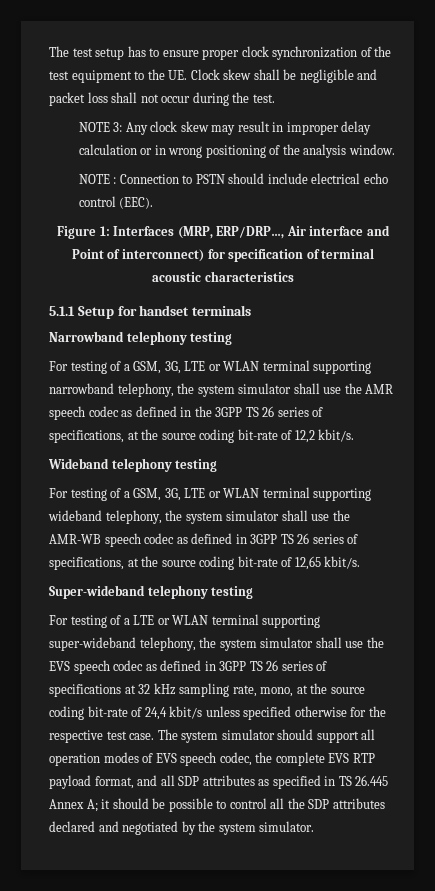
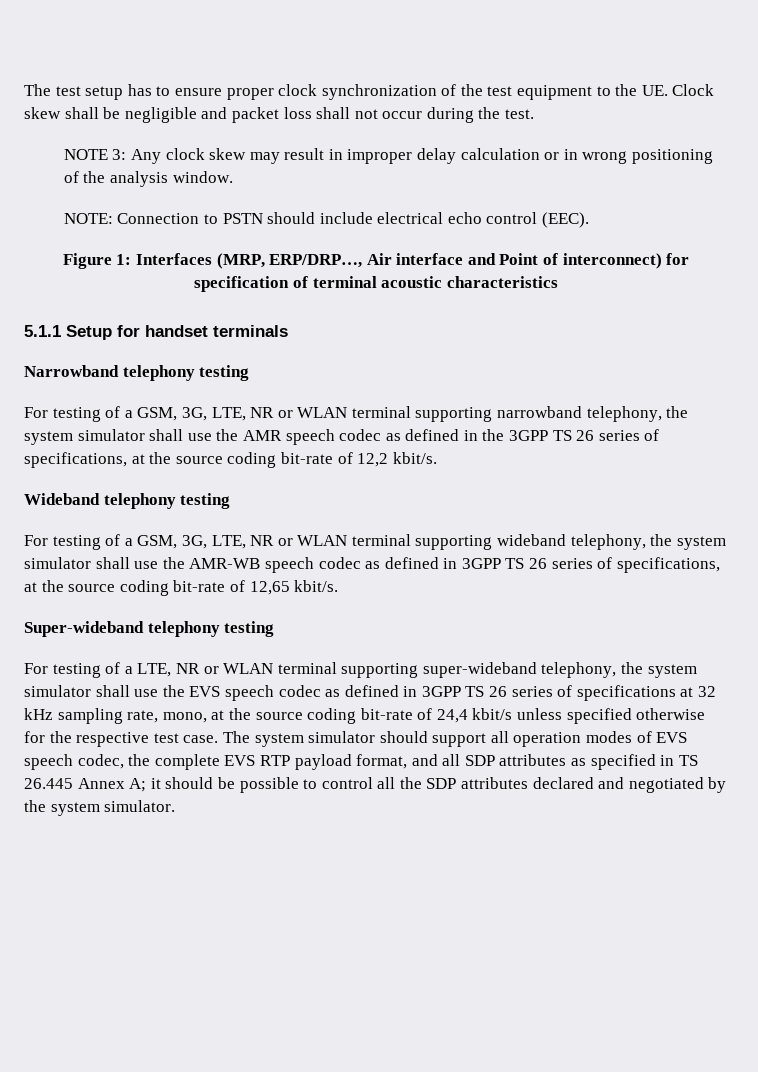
[78,174,117,184] NOTE : -> [63,213,113,224] NOTE:
[184,361,206,371] LTE -> [211,407,275,421] LTE, NR
[184,488,206,498] LTE -> [211,535,275,549] LTE, NR
[133,615,155,625] LTE -> [137,663,200,677] LTE, NR

